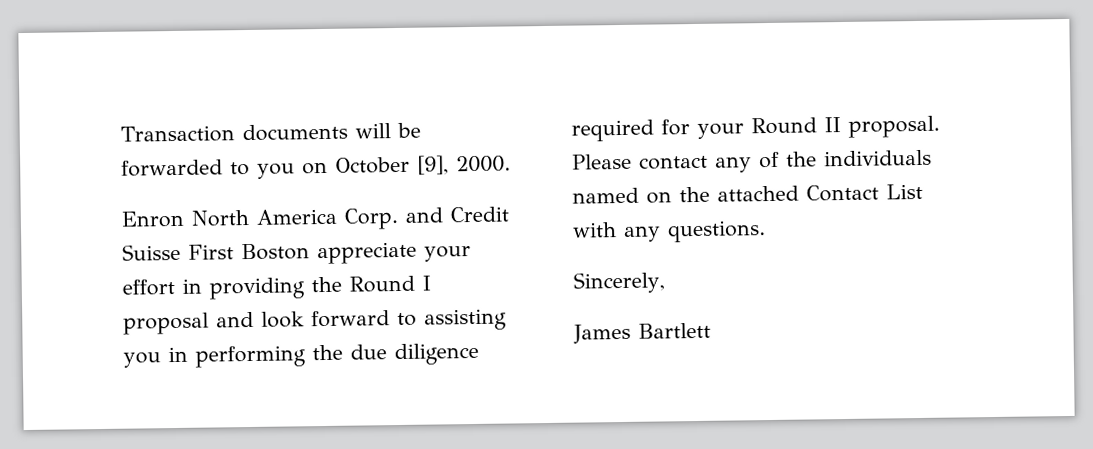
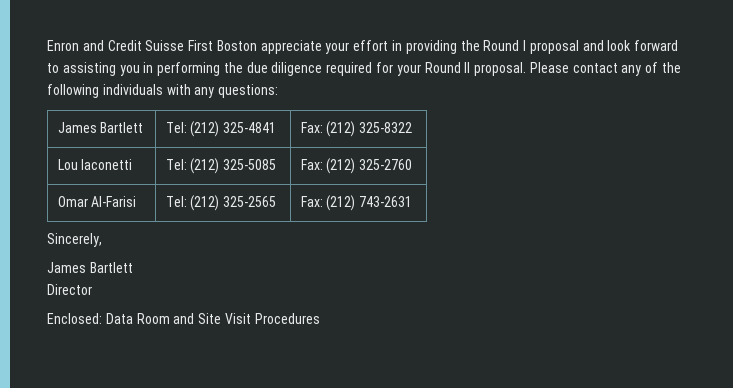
[120,122,421,143] [121,155,511,179] [121,207,399,230] Transaction documents will be forwarded to you on October [9], 2000. // Enron North America Corp. -> [47,40,79,51] Enron
[824,149,932,167] [572,183,923,204] [572,220,766,243] [573,271,665,294] [573,322,711,344] individuals named on the attached Contact List with any questions. // Sincerely, // James Bartlett -> [47,84,279,98] [57,122,144,133] [165,121,277,137] [300,121,413,137] [57,159,133,170] [165,158,277,174] [300,158,413,174] [57,196,137,207] [165,195,277,211] [300,195,413,211] [47,233,102,247] [47,262,133,273] [47,284,92,295] [47,313,320,324] following individuals with any questions: // James Bartlett | Tel: (212) 325-4841 | Fax: (212) 325-8322 // Lou Iaconetti | Tel: (212) 325-5085 | Fax: (212) 325-2760 // Omar Al-Farisi | Tel: (212) 325-2565 | Fax: (212) 743-2631 // Sincerely, // James Bartlett // Director // Enclosed: Data Room and Site Visit Procedures

